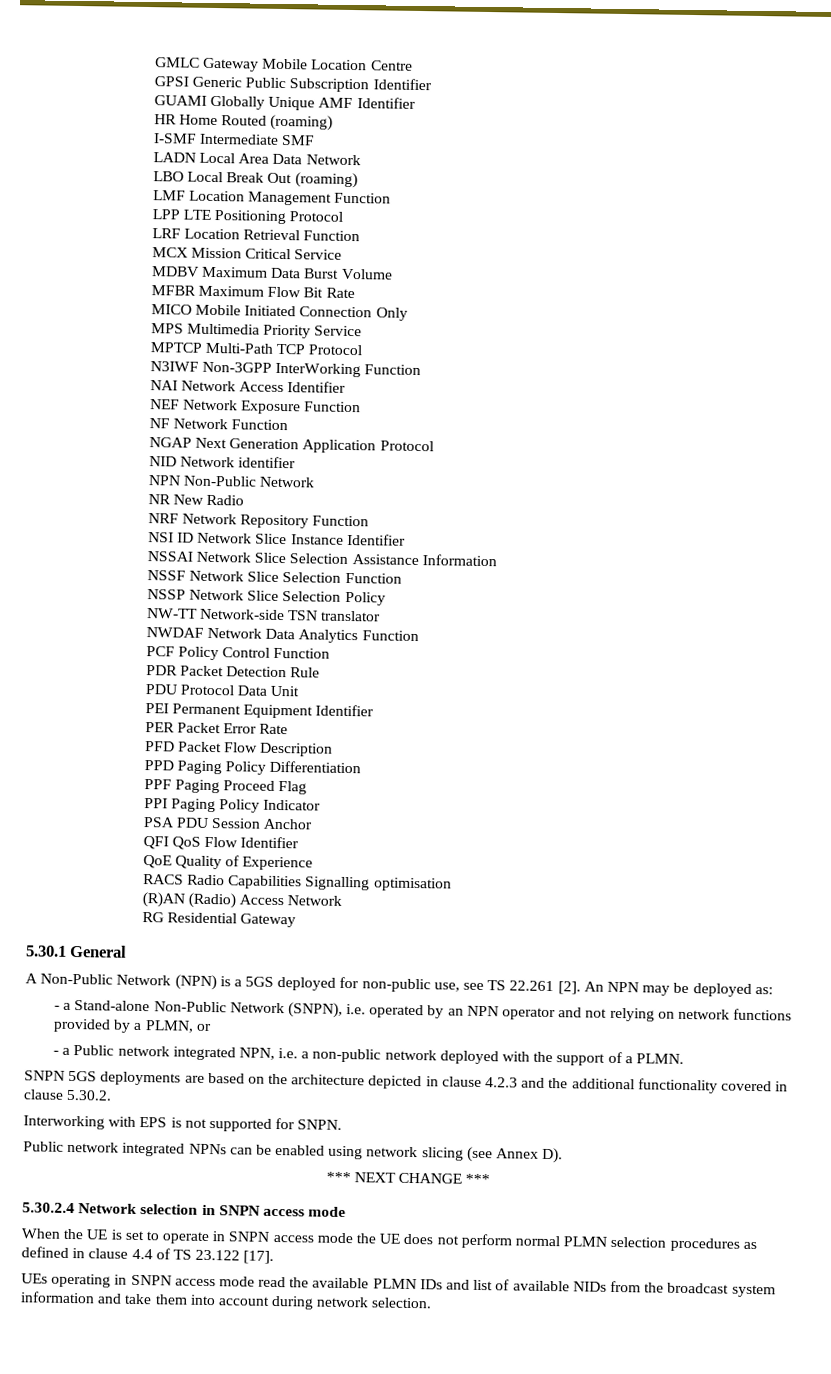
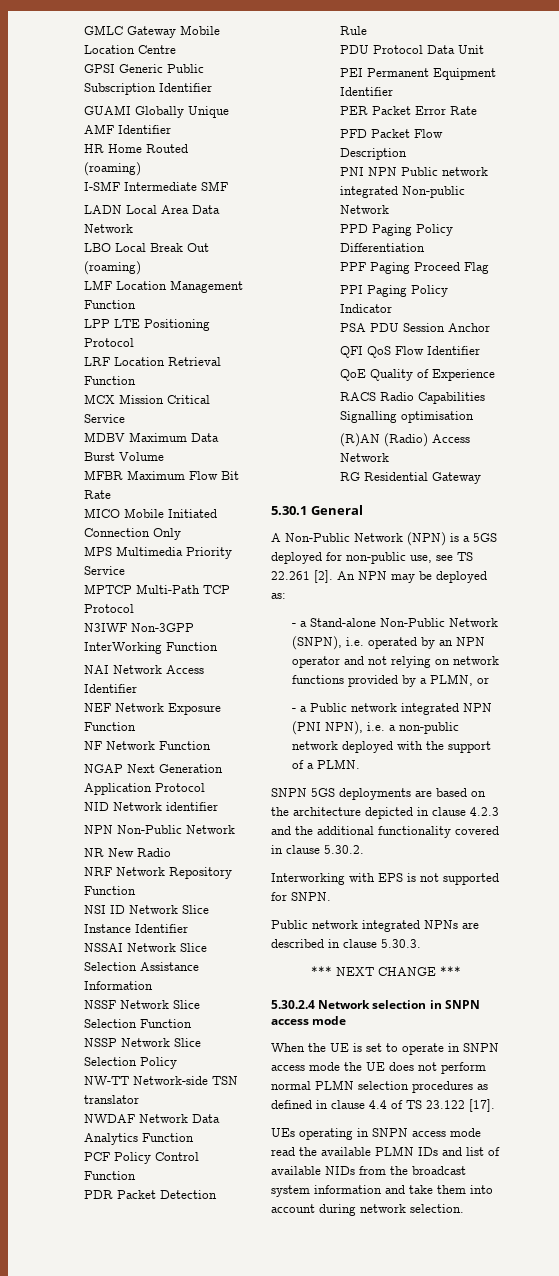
(334, 749) none -> [340,167,488,176] [340,186,465,198] [340,205,389,214] // PNI NPN Public network integrated Non-public Network
[238,1047,275,1060] NPN, -> [462,703,492,712] [291,721,363,735] NPN (PNI NPN),
[229,1144,564,1164] can be enabled using network slicing (see Annex D). -> [462,922,479,929] [271,939,421,948] are described in clause 5.30.3.

